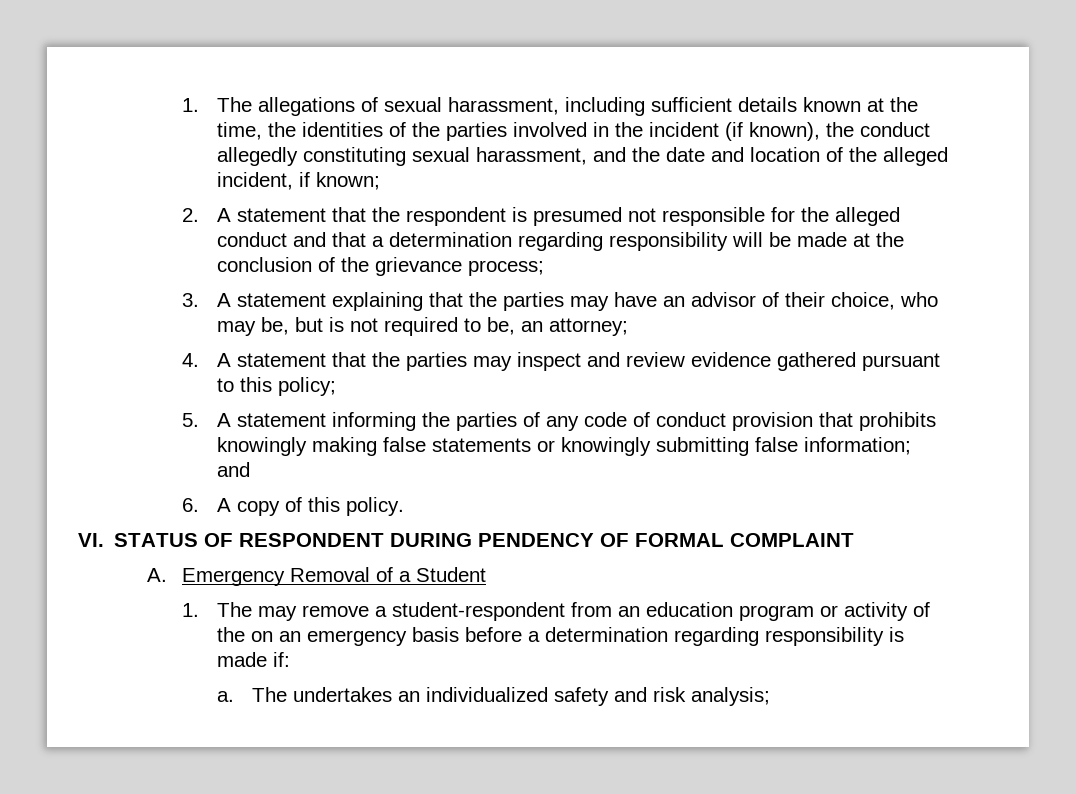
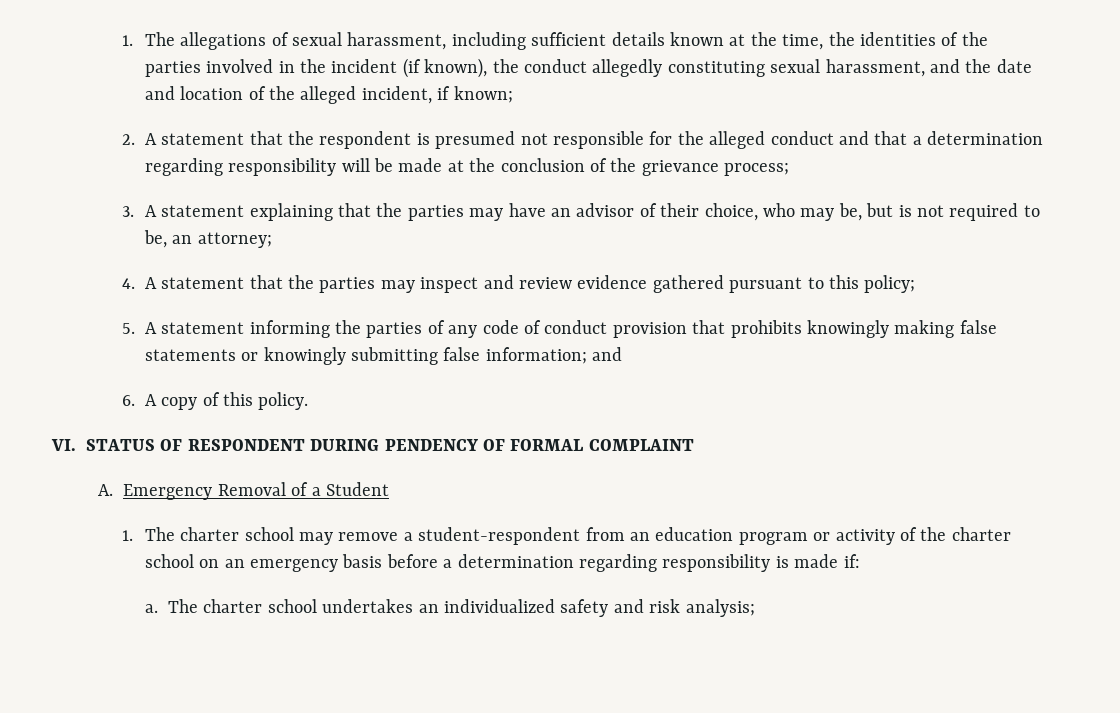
(252, 609) none -> [180,527,294,541] charter school
(245, 634) none -> [951,527,1011,541] [144,554,194,568] charter school
(287, 694) none -> [203,599,317,613] charter school

